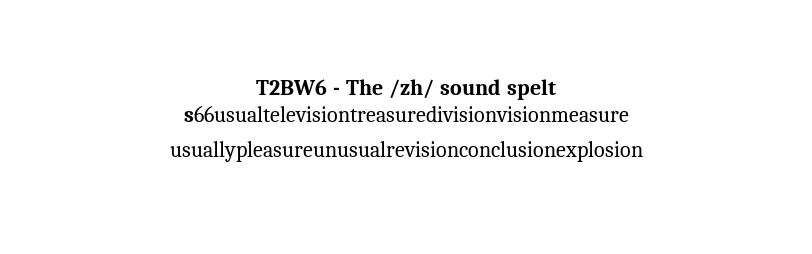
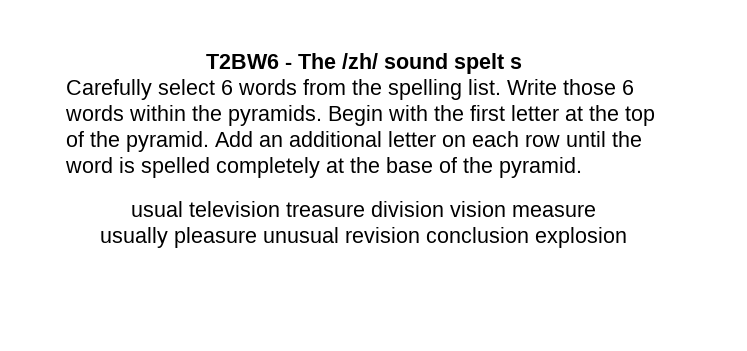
[183,106,629,122] [169,141,643,162] s66usualtelevisiontreasuredivisionvisionmeasure // usuallypleasureunusualrevisionconclusionexplosion -> [509,57,522,69] [66,79,634,100] [65,105,655,126] [66,131,642,152] [65,157,582,178] [131,201,596,217] [100,227,627,248] s // Carefully select 6 words from the spelling list. Write those 6 words within the pyramids. Begin with the first letter at the top of the pyramid. Add an additional letter on each row until the word is spelled completely at the base of the pyramid. // usual television treasure division vision measure // usually pleasure unusual revision conclusion explosion

